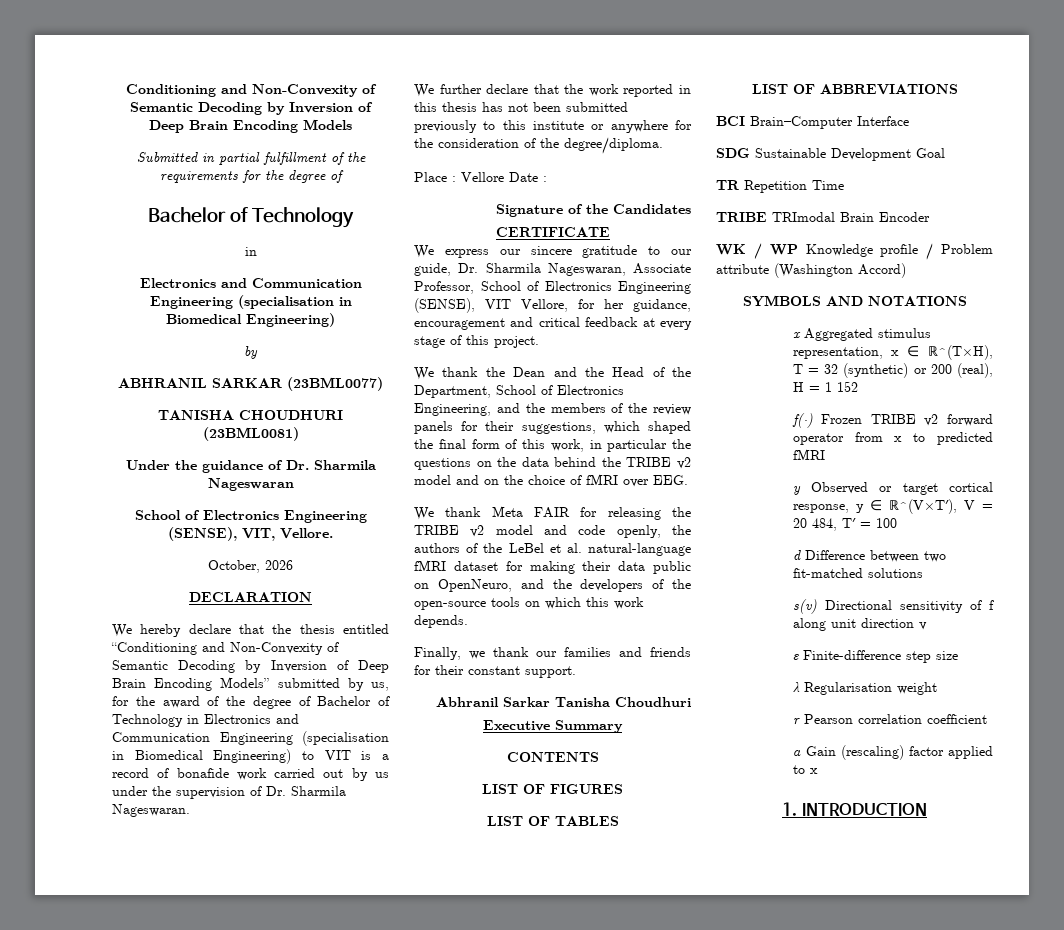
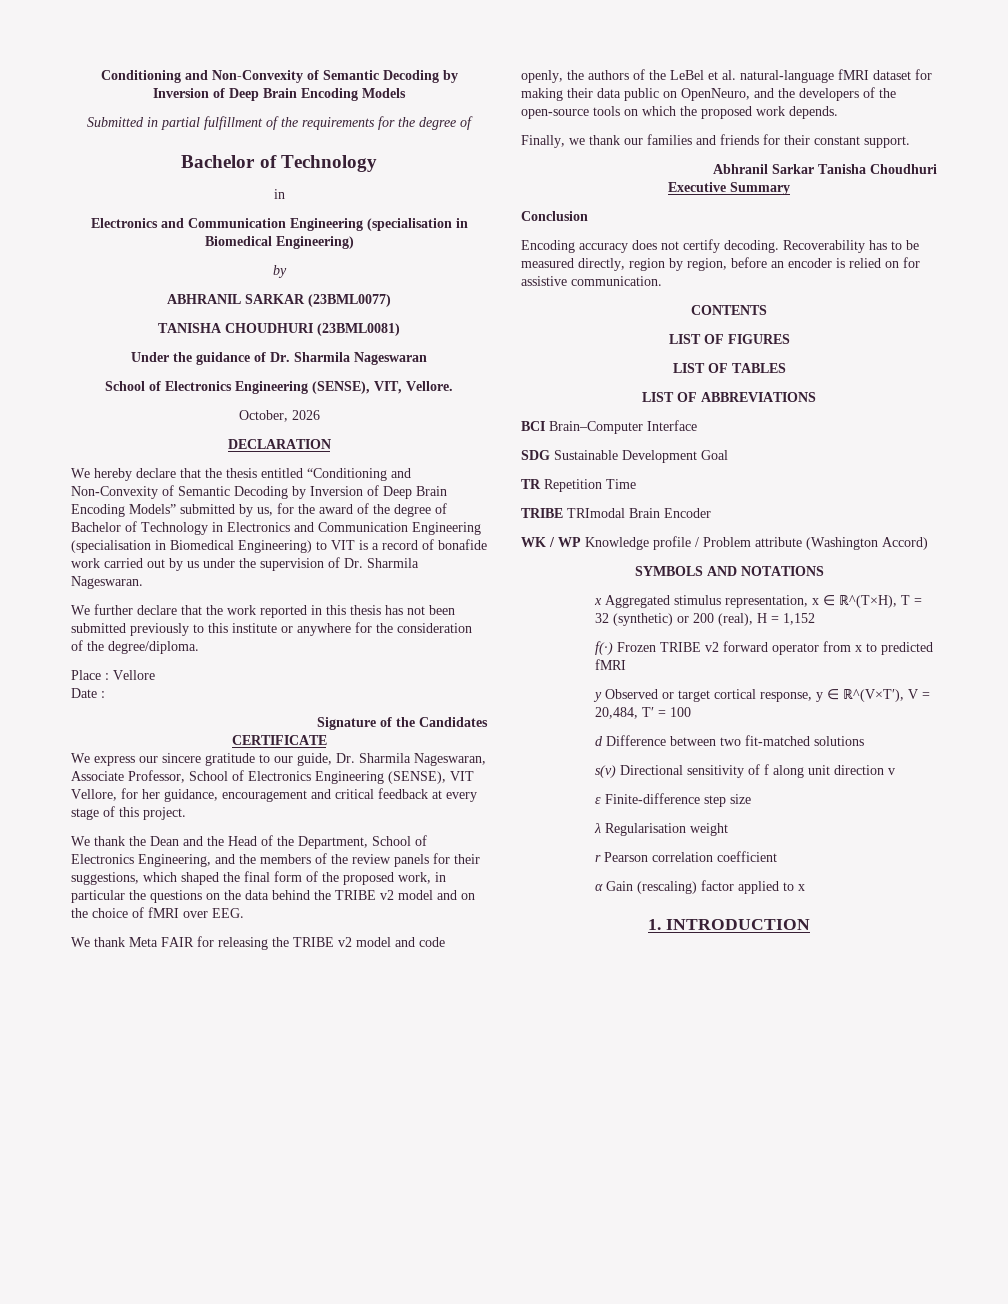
(504, 177) none -> (155, 675) //
[522,439,545,449] this -> [322,872,394,885] the proposed
[586,597,609,607] this -> [680,106,752,119] the proposed
(623, 726) none -> [521,211,588,221] [521,239,919,253] [521,257,920,271] [521,276,662,286] // Conclusion // Encoding accuracy does not certify decoding. Recoverability has to be measured directly, region by region, before an encoder is relied on for assistive communication.
[824,381,858,392] 1 152 -> [783,613,816,625] 1,152
[792,518,837,531] 20 484, -> [595,707,639,719] 20,484,

